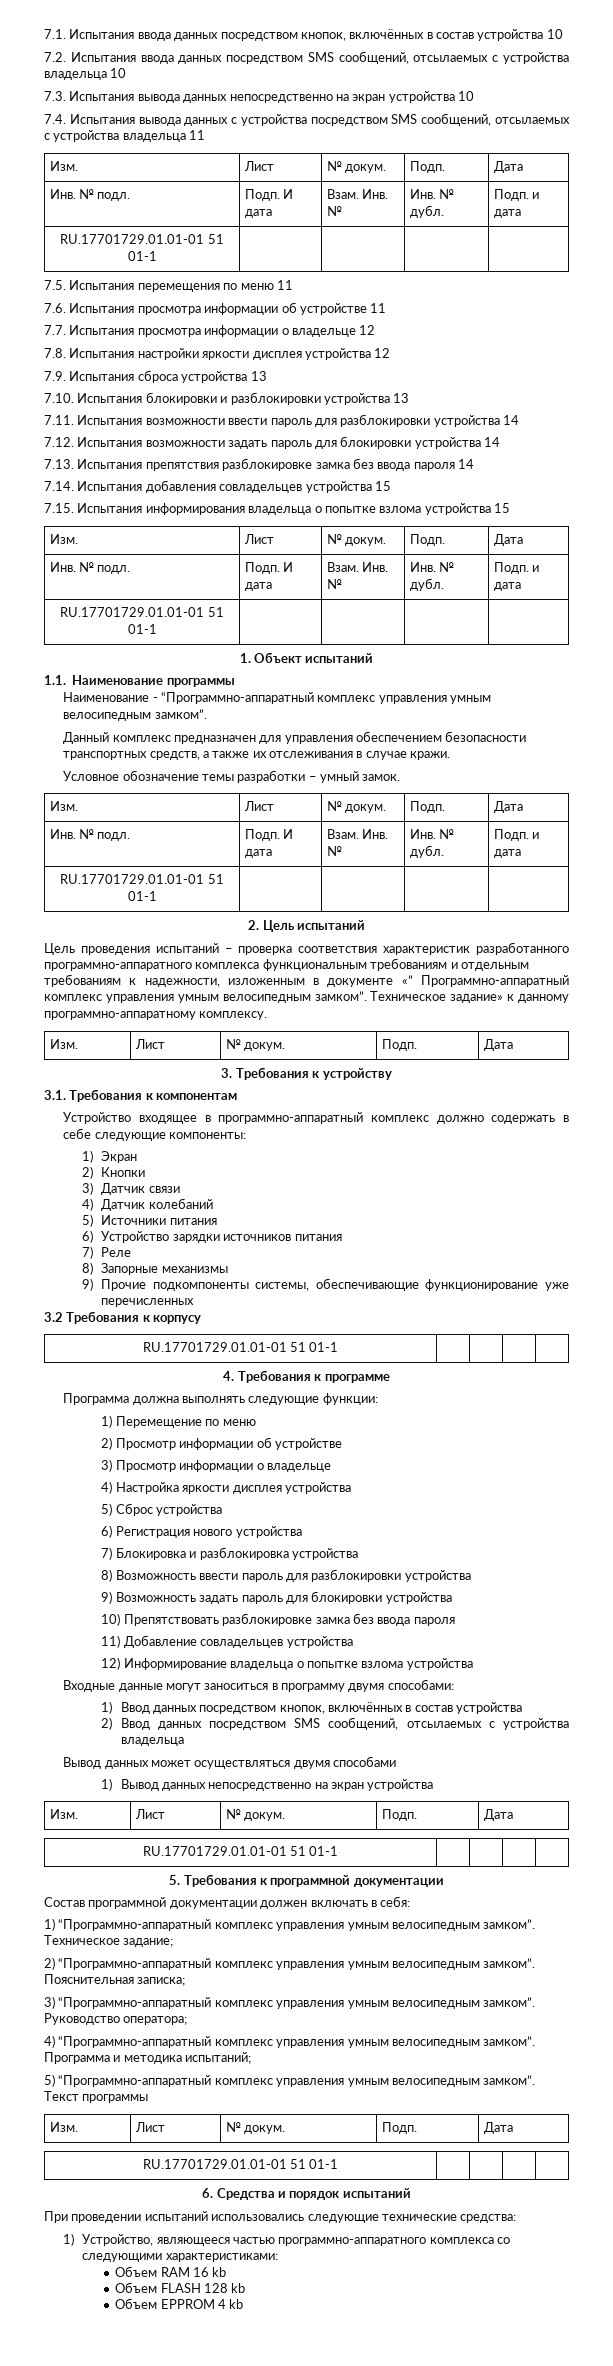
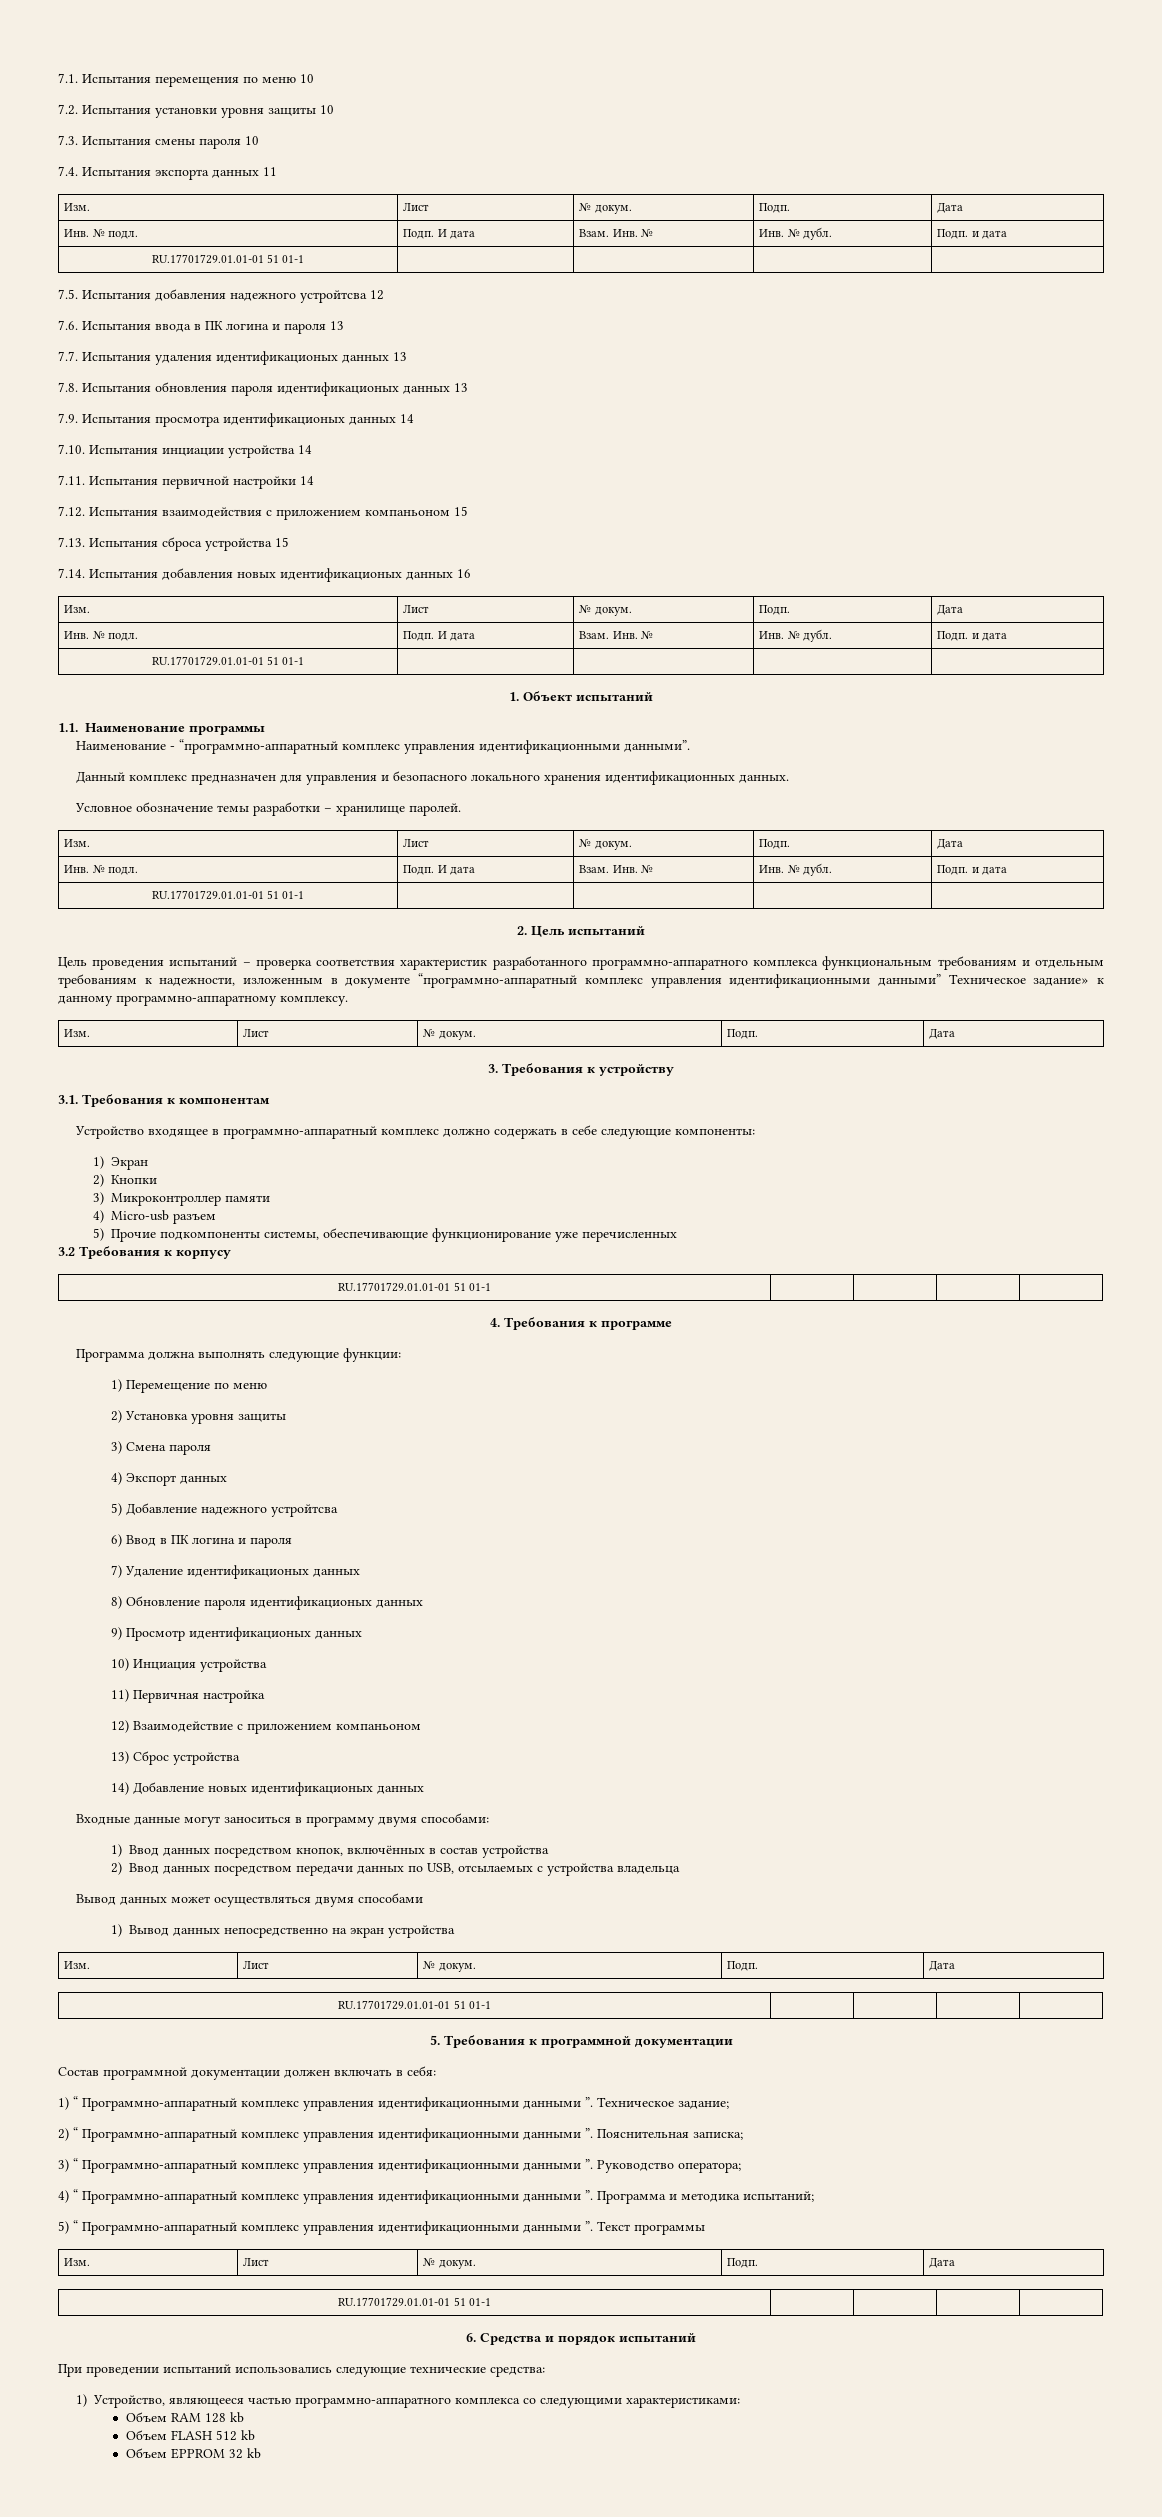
[137,29,563,41] [44,51,569,64] [44,68,127,80] [44,91,474,103] [44,113,570,126] [44,130,186,142] ввода данных посредством кнопок, включённых в состав устройства 10 // 7.2. Испытания ввода данных посредством SMS сообщений, отсылаемых с устройства владельца 10 // 7.3. Испытания вывода данных непосредственно на экран устройства 10 // 7.4. Испытания вывода данных с устройства посредством SMS сообщений, отсылаемых с устройства владельца -> [155,74,314,87] [58,104,334,118] [58,135,259,149] [58,166,259,180] перемещения по меню 10 // 7.2. Испытания установки уровня защиты 10 // 7.3. Испытания смены пароля 10 // 7.4. Испытания экспорта данных
[137,280,293,292] [44,302,387,315] [44,325,376,337] [44,348,391,360] [44,370,267,383] [44,392,410,405] [44,414,519,427] [44,436,500,449] [44,458,474,471] [44,480,391,493] [44,503,510,515] перемещения по меню 11 // 7.6. Испытания просмотра информации об устройстве 11 // 7.7. Испытания просмотра информации о владельце 12 // 7.8. Испытания настройки яркости дисплея устройства 12 // 7.9. Испытания сброса устройства 13 // 7.10. Испытания блокировки и разблокировки устройства 13 // 7.11. Испытания возможности ввести пароль для разблокировки устройства 14 // 7.12. Испытания возможности задать пароль для блокировки устройства 14 // 7.13. Испытания препятствия разблокировке замка без ввода пароля 14 // 7.14. Испытания добавления совладельцев устройства 15 // 7.15. Испытания информирования владельца о попытке взлома устройства 15 -> [155,289,384,303] [58,320,344,334] [58,351,407,365] [58,382,468,396] [58,413,414,427] [58,444,312,458] [58,475,314,489] [58,506,468,520] [58,537,289,551] [58,568,471,582] добавления надежного устройтсва 12 // 7.6. Испытания ввода в ПК логина и пароля 13 // 7.7. Испытания удаления идентификационых данных 13 // 7.8. Испытания обновления пароля идентификационых данных 13 // 7.9. Испытания просмотра идентификационых данных 14 // 7.10. Испытания инциации устройства 14 // 7.11. Испытания первичной настройки 14 // 7.12. Испытания взаимодействия с приложением компаньоном 15 // 7.13. Испытания сброса устройства 15 // 7.14. Испытания добавления новых идентификационых данных 16
[160,692,492,704] [63,709,207,721] “Программно-аппаратный комплекс управления умным велосипедным замком”. -> [178,739,690,754] “программно-аппаратный комплекс управления идентификационными данными”.
[356,731,527,742] [63,751,451,760] обеспечением безопасности транспортных средств, а также их отслеживания в случае кражи. -> [380,771,789,785] и безопасного локального хранения идентификационных данных.
[320,771,401,783] умный замок. -> [335,803,461,816] хранилище паролей.
[401,975,569,987] [44,991,367,1003] «” Программно-аппаратный комплекс управления умным велосипедным замком”. -> [418,973,941,988] “программно-аппаратный комплекс управления идентификационными данными”
[101,1183,180,1195] [82,1198,213,1211] [82,1214,217,1227] [82,1230,342,1243] [82,1246,132,1259] [82,1262,228,1275] [82,1278,94,1291] Датчик связи // 4) Датчик колебаний // 5) Источники питания // 6) Устройство зарядки источников питания // 7) Реле // 8) Запорные механизмы // 9) -> [111,1193,271,1206] [93,1210,217,1224] [93,1228,105,1241] Микроконтроллер памяти // 4) Micro-usb разъем // 5)
[115,1437,342,1450] [101,1459,331,1472] [101,1481,351,1494] [101,1503,223,1516] [101,1525,302,1538] [101,1547,358,1560] [101,1569,471,1582] [101,1591,452,1604] [101,1613,455,1626] [101,1635,353,1648] [101,1657,473,1670] Просмотр информации об устройстве // 3) Просмотр информации о владельце // 4) Настройка яркости дисплея устройства // 5) Сброс устройства // 6) Регистрация нового устройства // 7) Блокировка и разблокировка устройства // 8) Возможность ввести пароль для разблокировки устройства // 9) Возможность задать пароль для блокировки устройства // 10) Препятствовать разблокировке замка без ввода пароля // 11) Добавление совладельцев устройства // 12) Информирование владельца о попытке взлома устройства -> [124,1411,286,1424] [110,1441,211,1455] [110,1472,227,1486] [110,1503,338,1517] [110,1534,292,1548] [110,1565,360,1579] [110,1596,423,1610] [110,1627,362,1641] [110,1658,267,1672] [110,1689,265,1703] [110,1720,421,1734] [110,1751,240,1765] [110,1782,424,1796] Установка уровня защиты // 3) Смена пароля // 4) Экспорт данных // 5) Добавление надежного устройтсва // 6) Ввод в ПК логина и пароля // 7) Удаление идентификационых данных // 8) Обновление пароля идентификационых данных // 9) Просмотр идентификационых данных // 10) Инциация устройства // 11) Первичная настройка // 12) Взаимодействие с приложением компаньоном // 13) Сброс устройства // 14) Добавление новых идентификационых данных
[294,1717,399,1730] SMS сообщений, -> [295,1863,454,1876] передачи данных по USB,
[58,1919,536,1931] [44,1935,174,1947] [44,1957,536,1970] [44,1974,186,1986] [44,1996,536,2009] [44,2013,188,2025] [44,2035,536,2048] “Программно-аппаратный комплекс управления умным велосипедным замком”. Техническое задание; // 2) “Программно-аппаратный комплекс управления умным велосипедным замком”. Пояснительная записка; // 3) “Программно-аппаратный комплекс управления умным велосипедным замком”. Руководство оператора; // 4) “Программно-аппаратный комплекс управления умным велосипедным замком”. -> [73,2096,729,2111] [58,2127,743,2142] [58,2158,741,2173] [58,2189,593,2204] “ Программно-аппаратный комплекс управления идентификационными данными ”. Техническое задание; // 2) “ Программно-аппаратный комплекс управления идентификационными данными ”. Пояснительная записка; // 3) “ Программно-аппаратный комплекс управления идентификационными данными ”. Руководство оператора; // 4) “ Программно-аппаратный комплекс управления идентификационными данными ”.
[58,2075,536,2087] “Программно-аппаратный комплекс управления умным велосипедным замком”. -> [73,2220,593,2235] “ Программно-аппаратный комплекс управления идентификационными данными ”.
[192,2267,209,2277] 16 -> [205,2413,227,2423] 128
[203,2283,228,2293] 128 -> [216,2430,238,2441] 512
[217,2299,226,2309] 4 -> [229,2449,244,2459] 32

